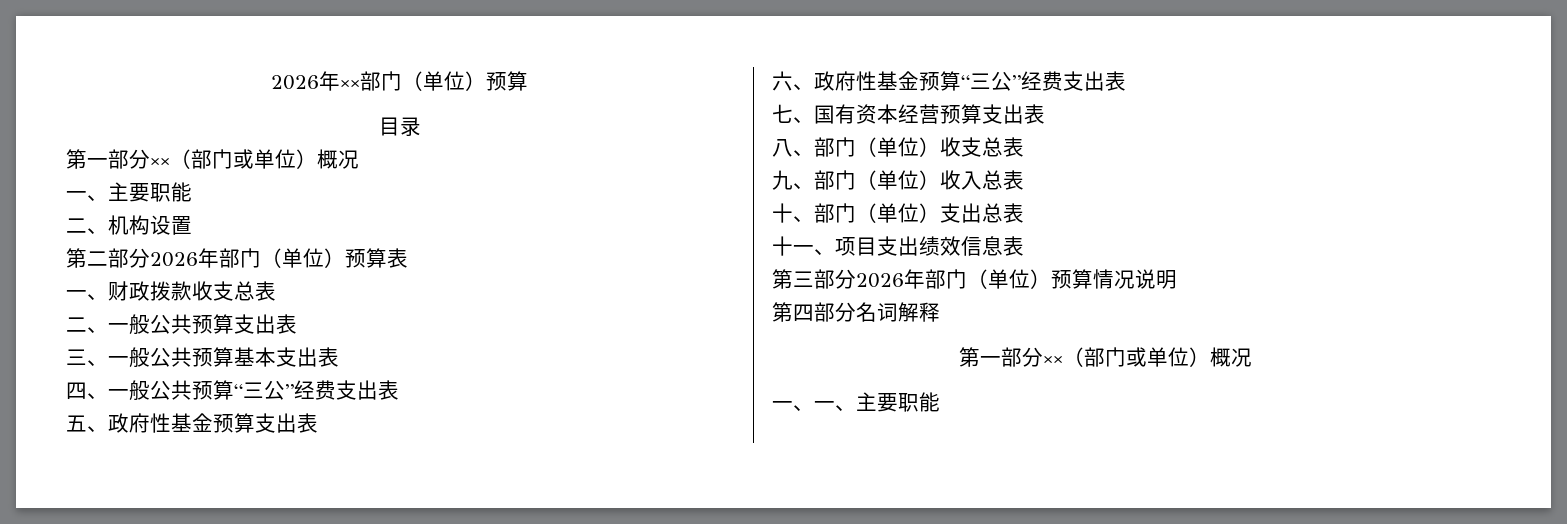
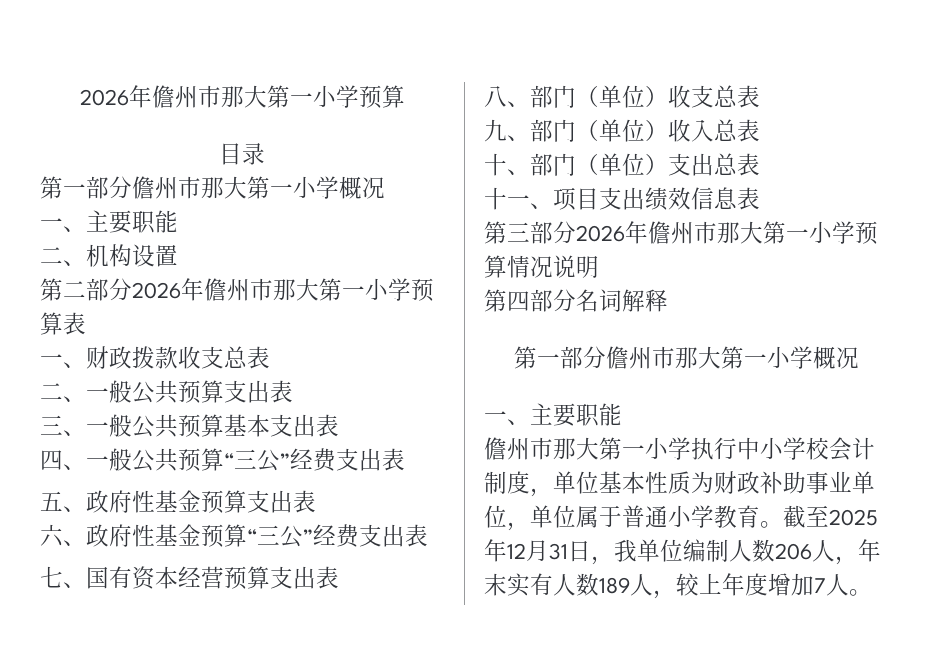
[271,71,486,91] 2026年××部门（单位） -> [79,85,359,108] 2026年儋州市那大第一小学
[150,149,317,169] ××（部门或单位） -> [132,176,339,199] 儋州市那大第一小学
[219,248,345,268] 部门（单位） -> [204,278,411,301] 儋州市那大第一小学
[925,269,1051,289] 部门（单位） -> [648,221,855,244] 儋州市那大第一小学
[1043,347,1252,367] [772,392,940,412] ××（部门或单位）概况 // 一、一、主要职能 -> [605,346,859,369] [484,403,622,427] [484,437,875,461] [484,471,875,497] [484,505,878,531] [484,539,881,565] [484,573,872,599] 儋州市那大第一小学概况 // 一、主要职能 // 儋州市那大第一小学执行中小学校会计制度，单位基本性质为财政补助事业单位，单位属于普通小学教育。截至2025年12月31日，我单位编制人数206人，年末实有人数189人，较上年度增加7人。

